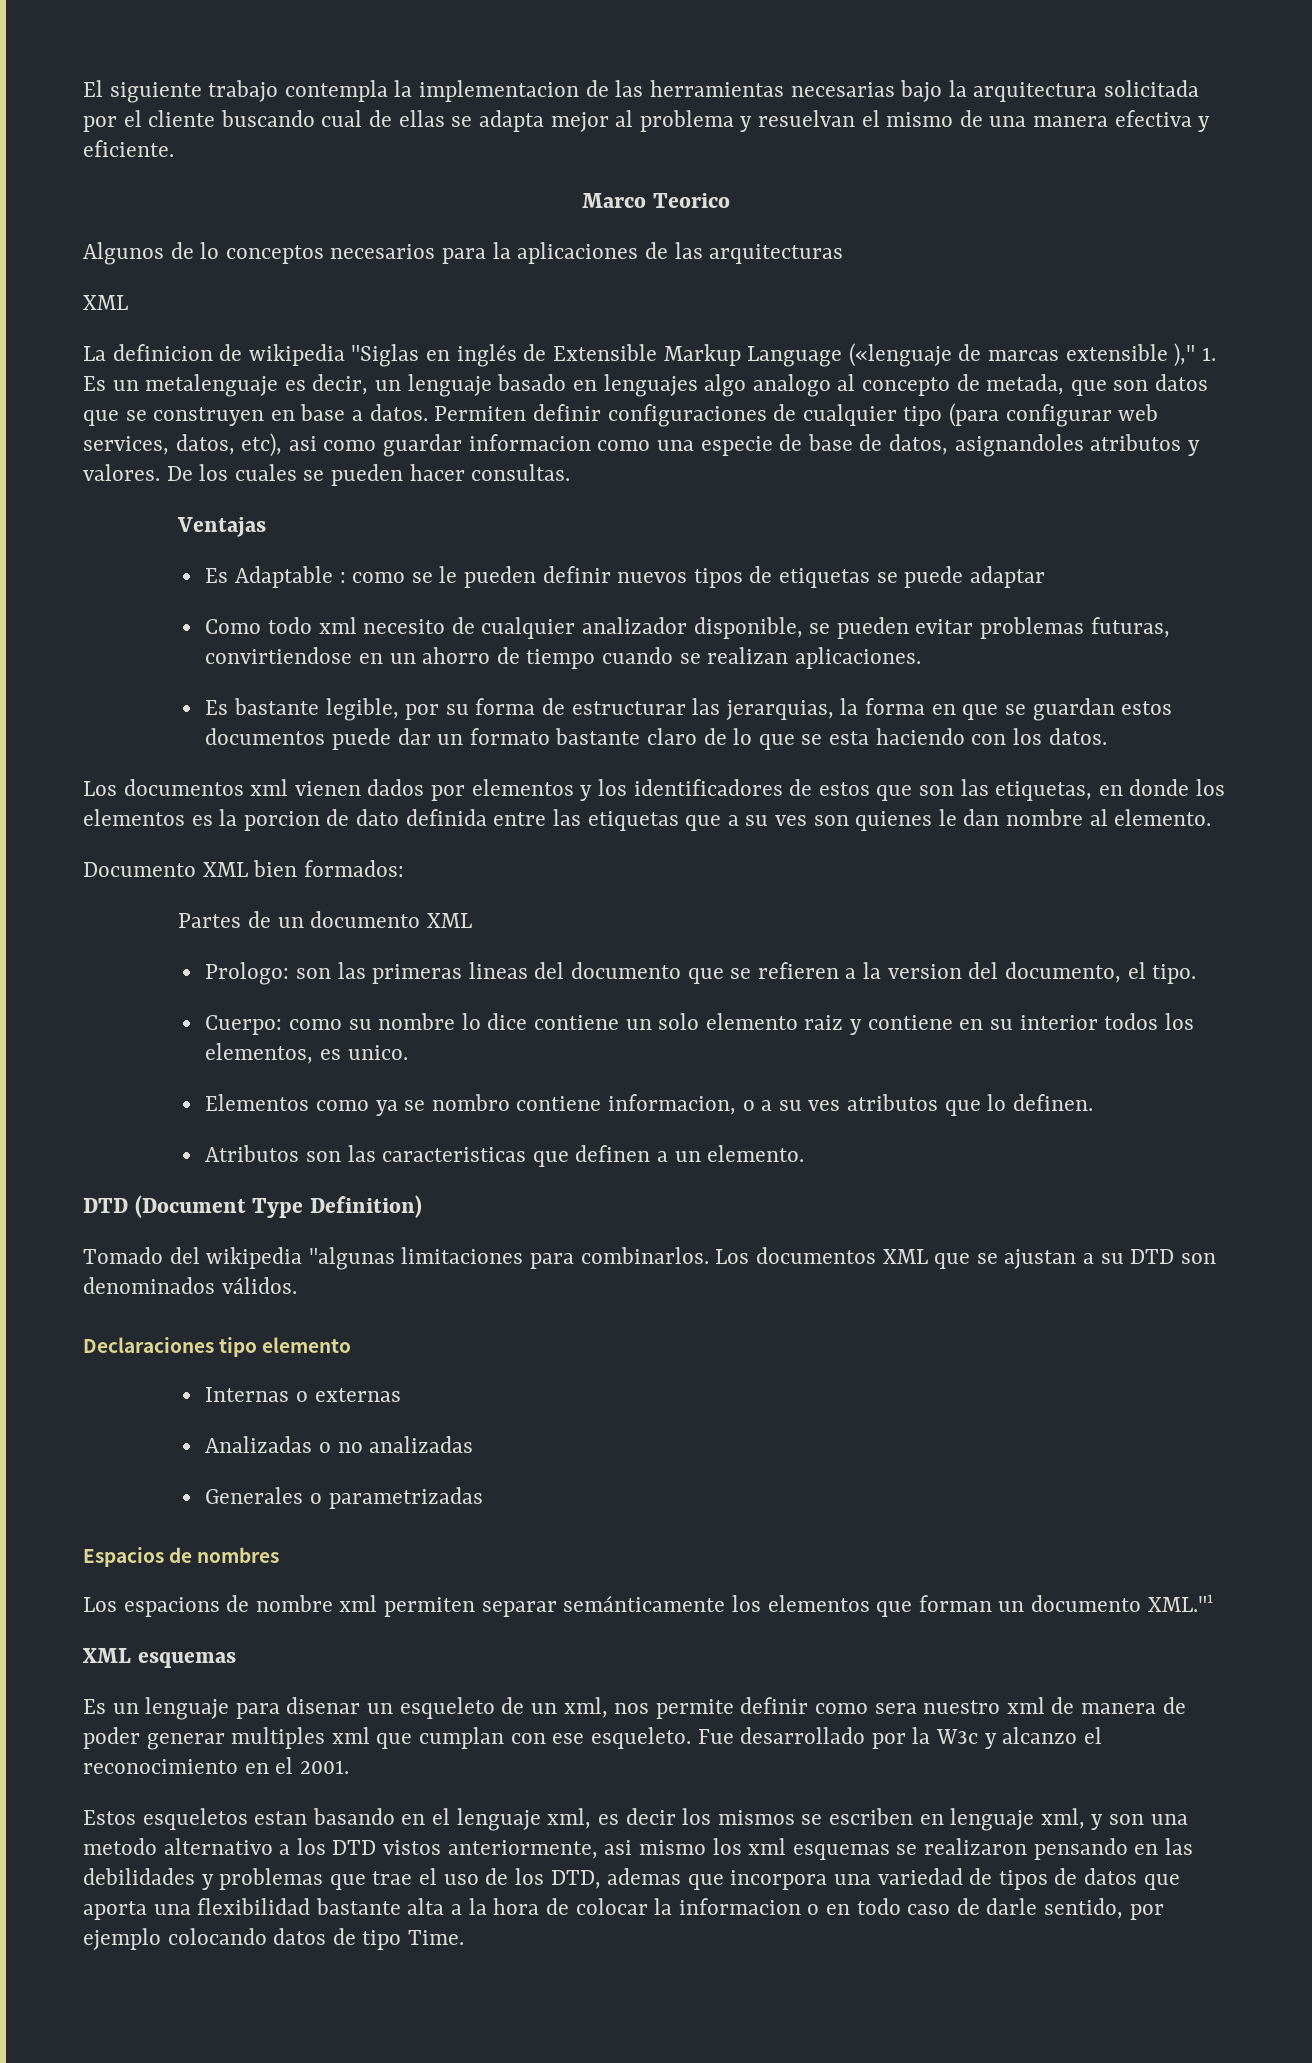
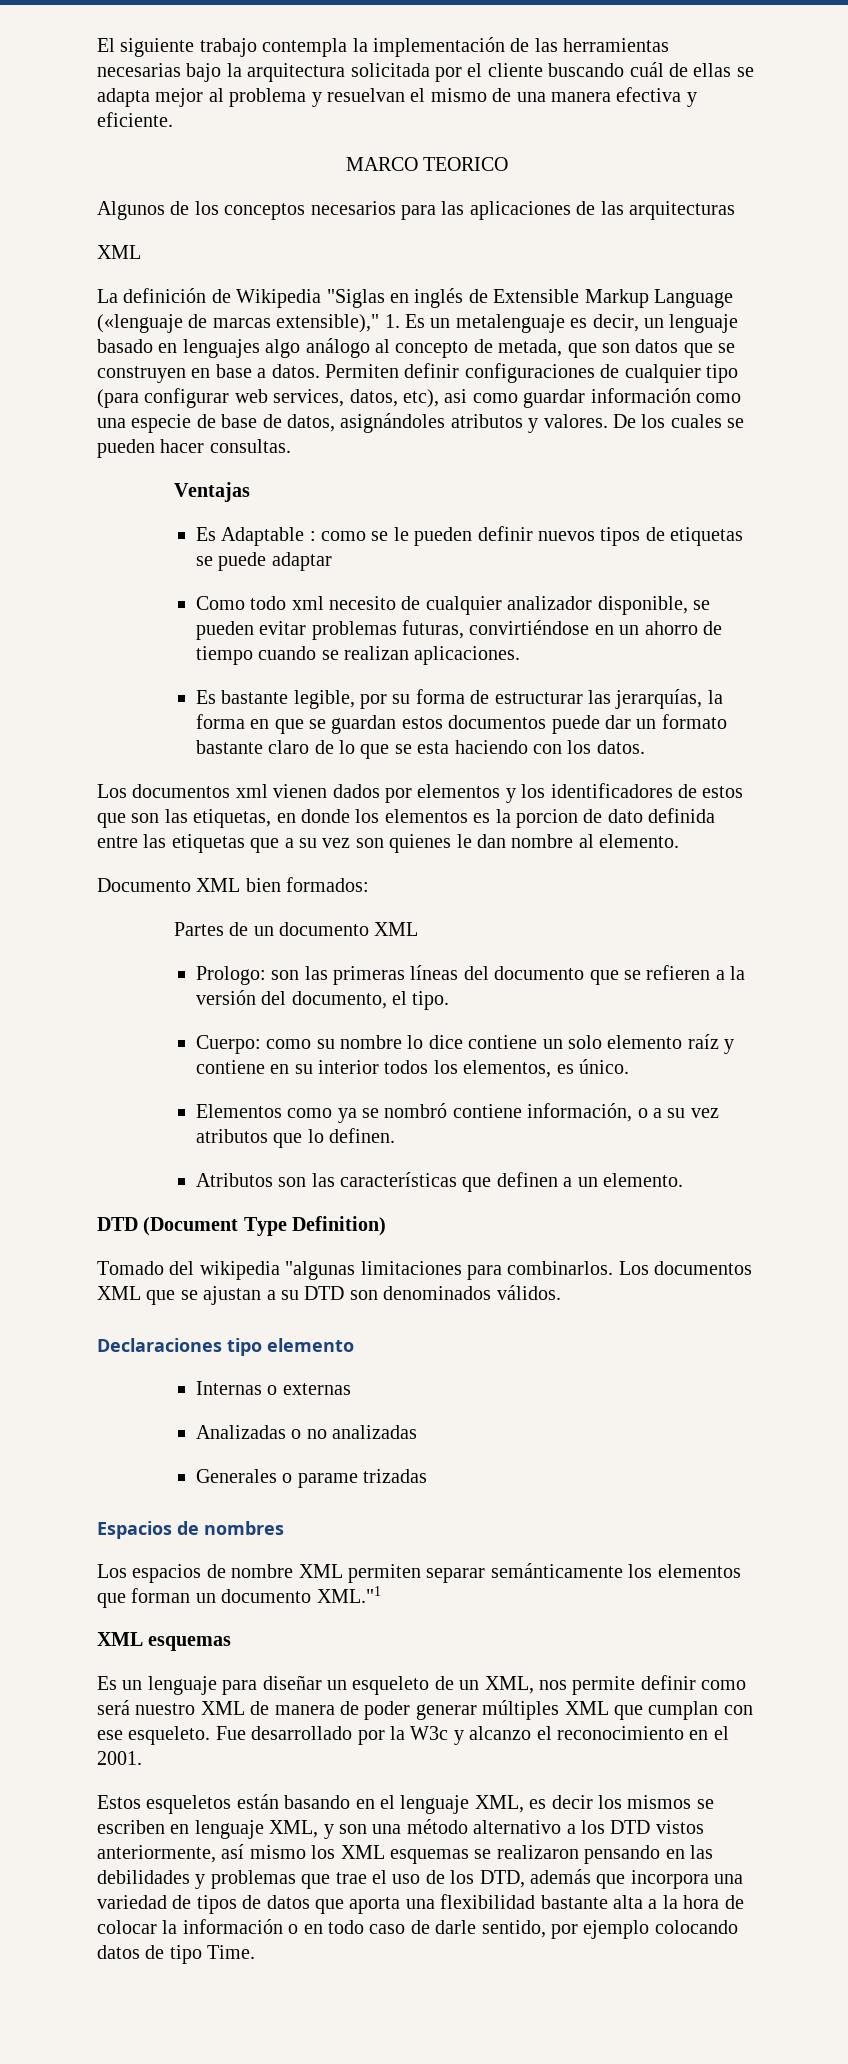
[419,80,580,102] implementacion -> [373,37,505,57] implementación
[321,110,363,127] cual -> [629,62,664,77] cuál
[582,193,730,208] Marco Teorico -> [345,157,509,171] MARCO TEORICO
[200,242,220,259] lo -> [194,201,219,215] los
[492,242,511,259] la -> [441,201,465,215] las
[112,344,345,366] definicion de wikipedia -> [123,288,322,308] definición de Wikipedia
[1065,343,1196,367] extensible )," -> [276,314,380,333] extensible),"
[752,374,831,397] analogo -> [305,338,370,358] análogo
[468,434,591,451] informacion -> [590,388,691,403] información
[954,434,1084,457] asignandoles -> [340,413,446,433] asignándoles
[205,647,353,664] convirtiendose -> [469,620,590,635] convirtiéndose
[725,700,834,720] jerarquias, -> [615,689,703,709] jerarquías,
[774,815,807,826] ves -> [322,838,351,848] vez
[468,962,528,979] lineas -> [410,965,459,980] líneas
[887,964,962,979] version -> [195,990,256,1005] versión
[804,1015,844,1030] raiz -> [687,1034,719,1049] raíz
[347,1045,408,1060] unico. -> [579,1059,630,1074] único.
[431,1094,737,1115] nombro contiene informacion, -> [384,1103,633,1122] nombró contiene información,
[808,1100,841,1111] ves -> [690,1108,719,1118] vez
[382,1147,527,1162] caracteristicas -> [340,1172,458,1187] características
[328,1487,483,1509] parametrizadas -> [297,1469,428,1488] parame trizadas
[123,1597,220,1617] espacions -> [132,1564,202,1583] espacios
[339,1595,378,1612] xml -> [298,1564,343,1578] XML
[286,1697,361,1714] disenar -> [262,1675,322,1690] diseñar
[563,1697,608,1718] xml, -> [484,1676,534,1694] XML,
[874,1697,1045,1714] sera nuestro xml -> [97,1700,245,1715] será nuestro XML
[231,1727,370,1749] multiples xml -> [482,1700,609,1720] múltiples XML
[254,1811,308,1825] estan -> [236,1794,279,1809] están
[547,1808,592,1829] xml, -> [474,1795,524,1813] XML,
[1040,1808,1085,1829] xml, -> [269,1820,319,1838] XML,
[83,1838,157,1855] metodo -> [406,1819,468,1834] método
[604,1840,633,1855] asi -> [221,1844,245,1859] así
[748,1838,787,1855] xml -> [340,1845,385,1859] XML
[607,1868,682,1885] ademas -> [529,1869,591,1884] además
[678,1898,801,1915] informacion -> [182,1919,283,1934] información

